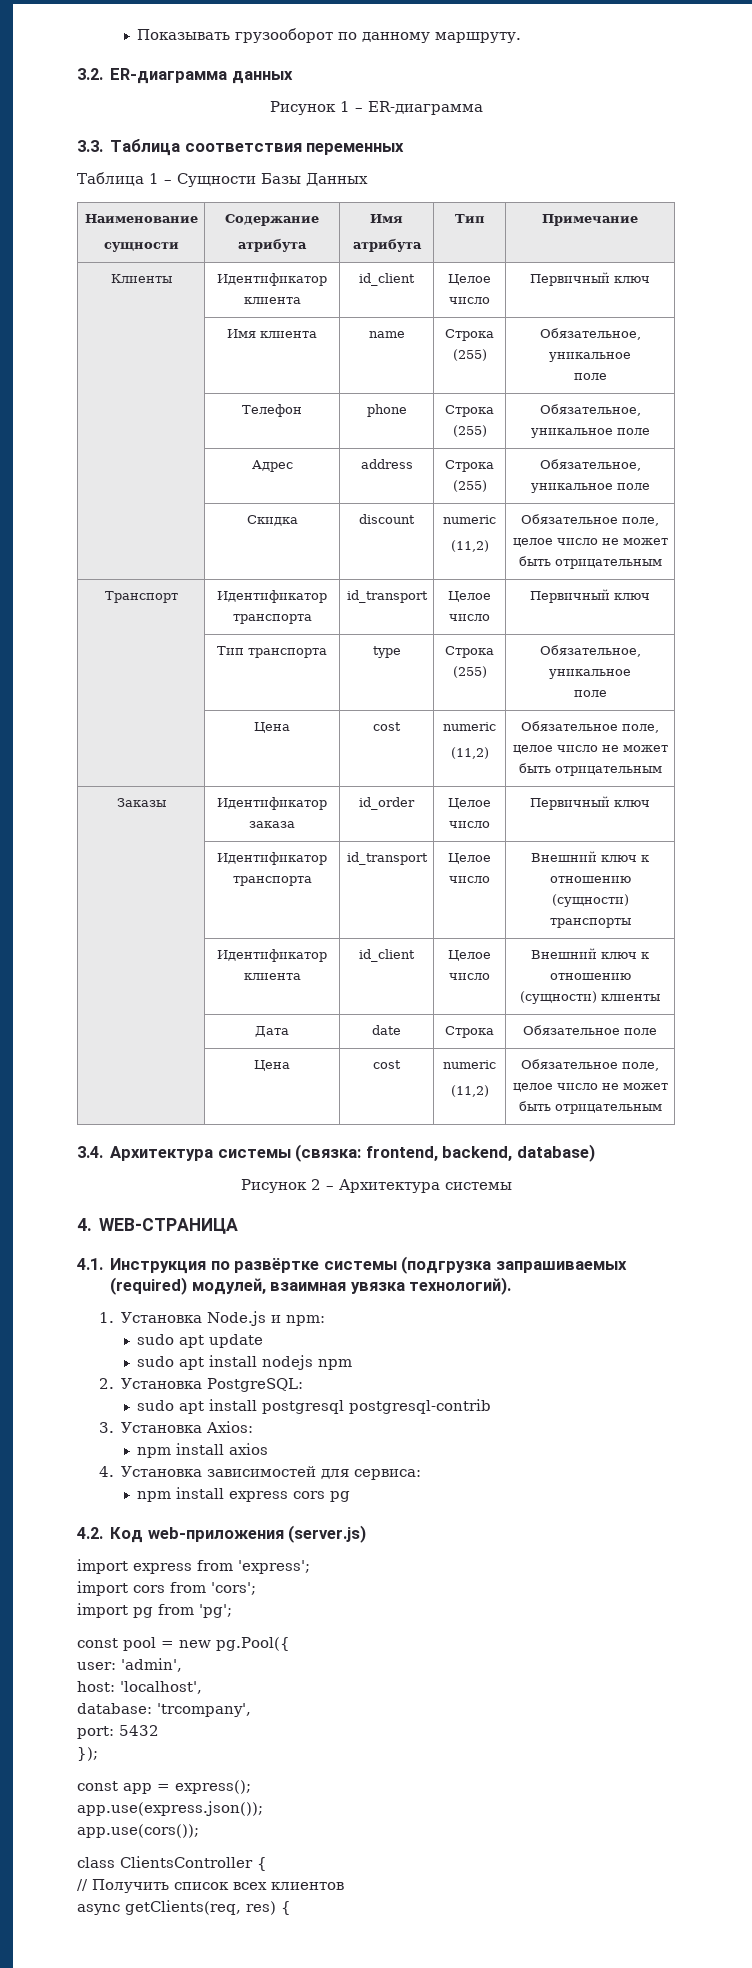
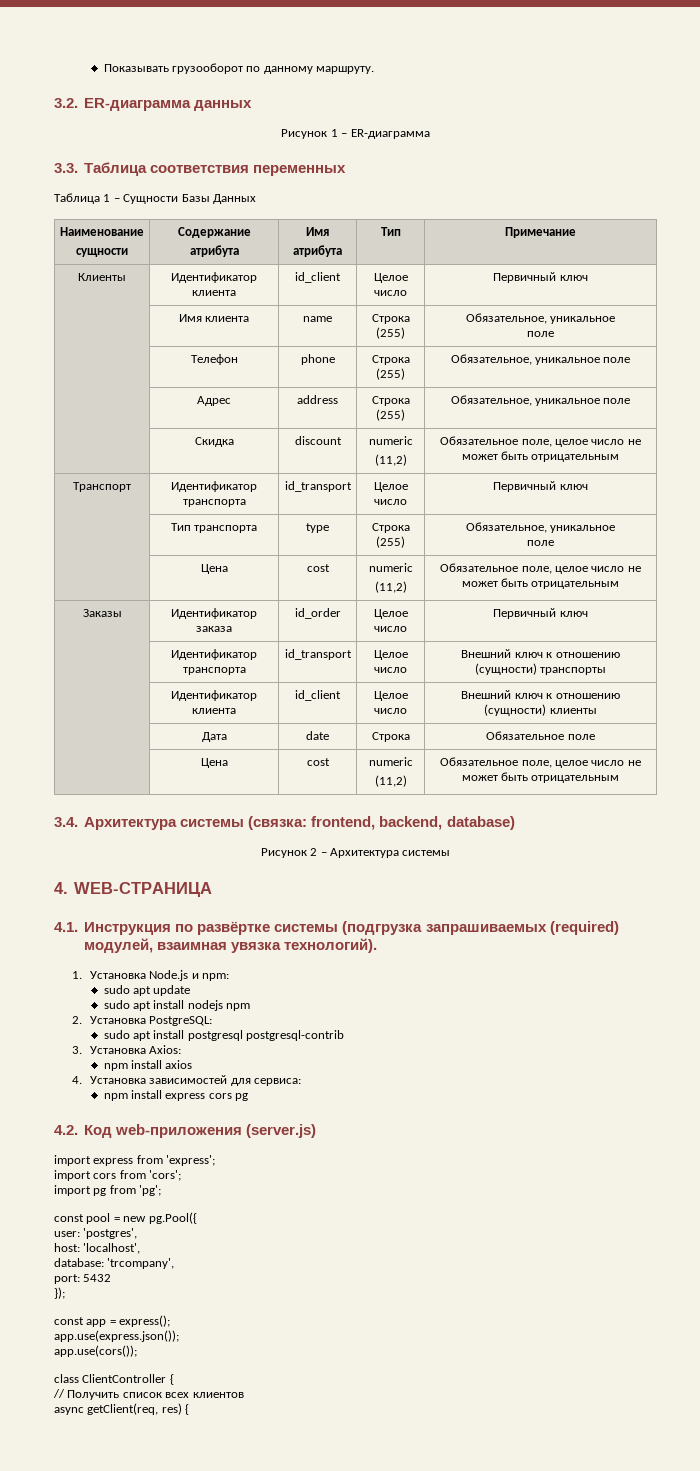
[121,1658,182,1672] 'admin', -> [83,1228,138,1239] 'postgres',
[120,1856,253,1868] ClientsController -> [82,1374,167,1383] ClientController
[125,1900,241,1915] getClients(req, -> [87,1403,159,1415] getClient(req,

